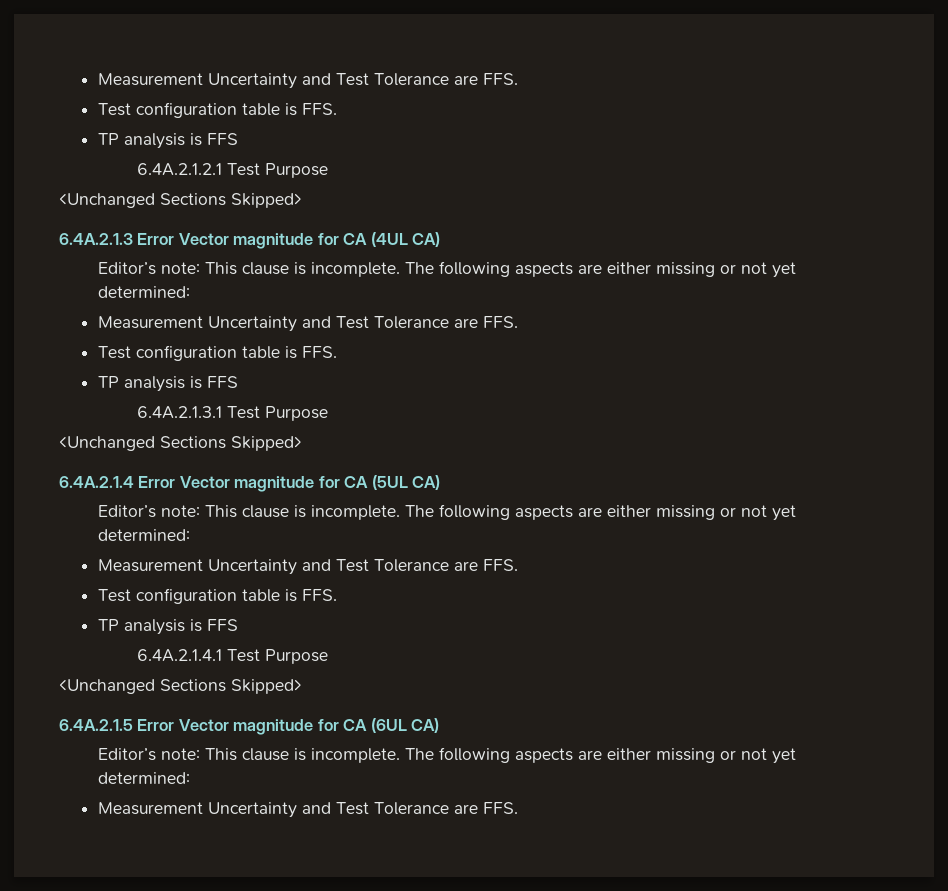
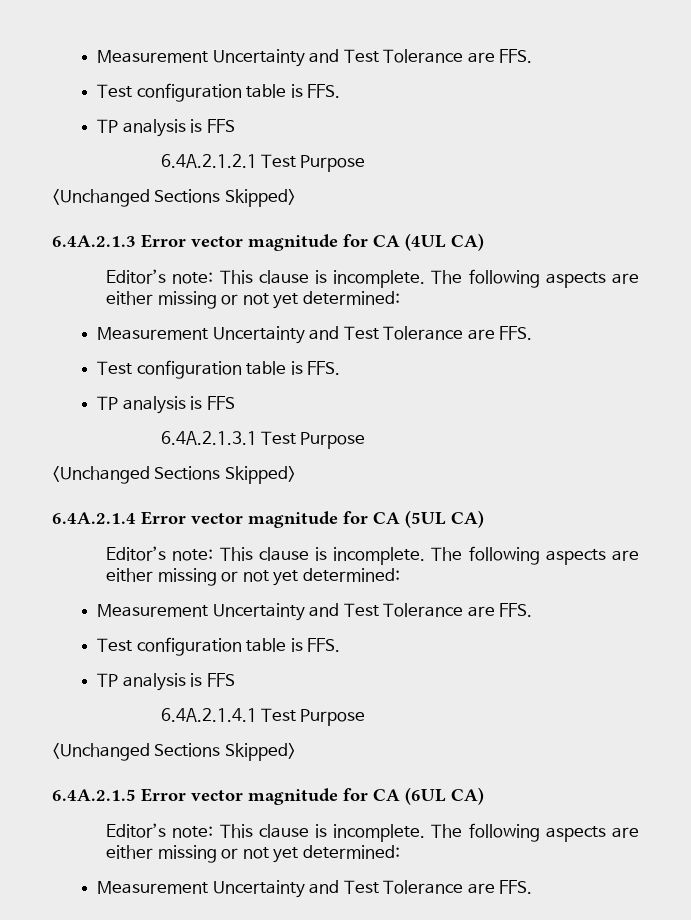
[178,233,229,245] Vector -> [191,236,243,247] vector
[179,476,230,488] Vector -> [191,513,243,524] vector
[178,719,229,731] Vector -> [191,790,243,801] vector

